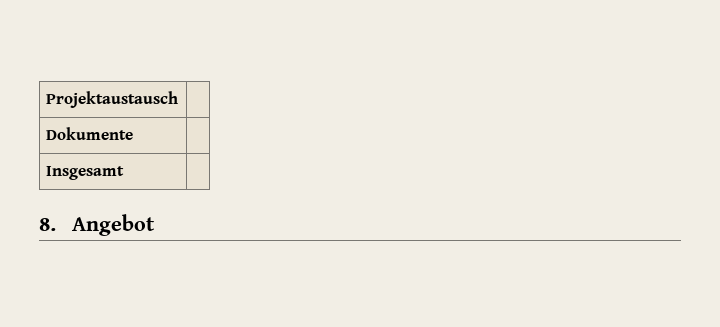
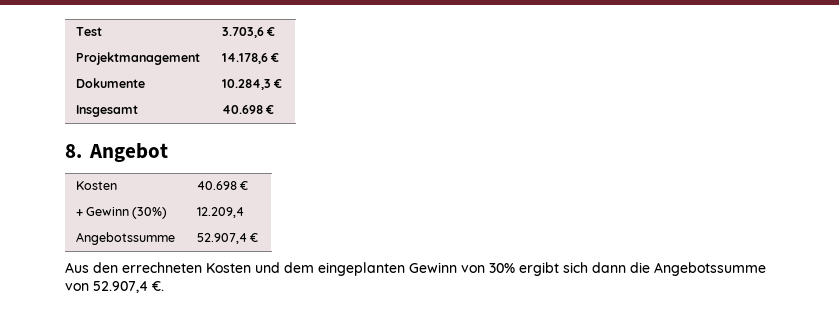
[46,91,179,108] Projektaustausch | -> [75,27,102,36] [221,27,276,38] [75,52,200,65] [221,53,280,64] Test | 3.703,6 € // Projektmanagement | 14.178,6 €
(134, 133) none -> [221,79,283,90] 10.284,3 €
(125, 173) none -> [221,105,275,114] 40.698 €
(155, 225) none -> [75,181,117,190] [196,181,249,190] [75,207,168,219] [196,207,244,218] [75,232,175,245] [196,233,259,244] [65,262,766,276] [65,281,164,293] // Kosten | 40.698 € // + Gewinn (30%) | 12.209,4 // Angebotssumme | 52.907,4 € // Aus den errechneten Kosten und dem eingeplanten Gewinn von 30% ergibt sich dann die Angebotssumme von 52.907,4 €.

